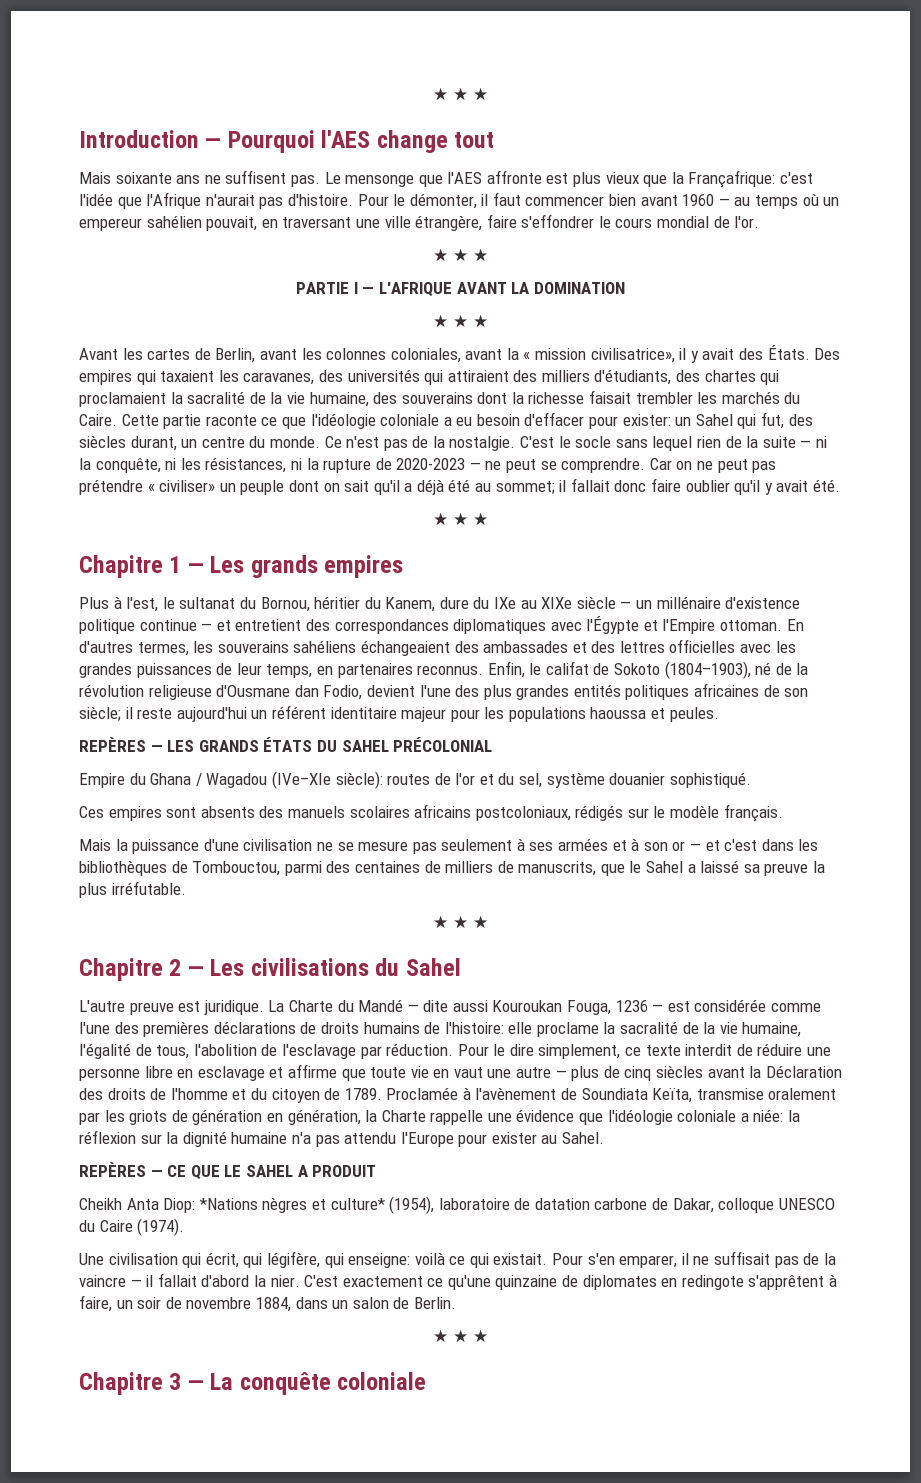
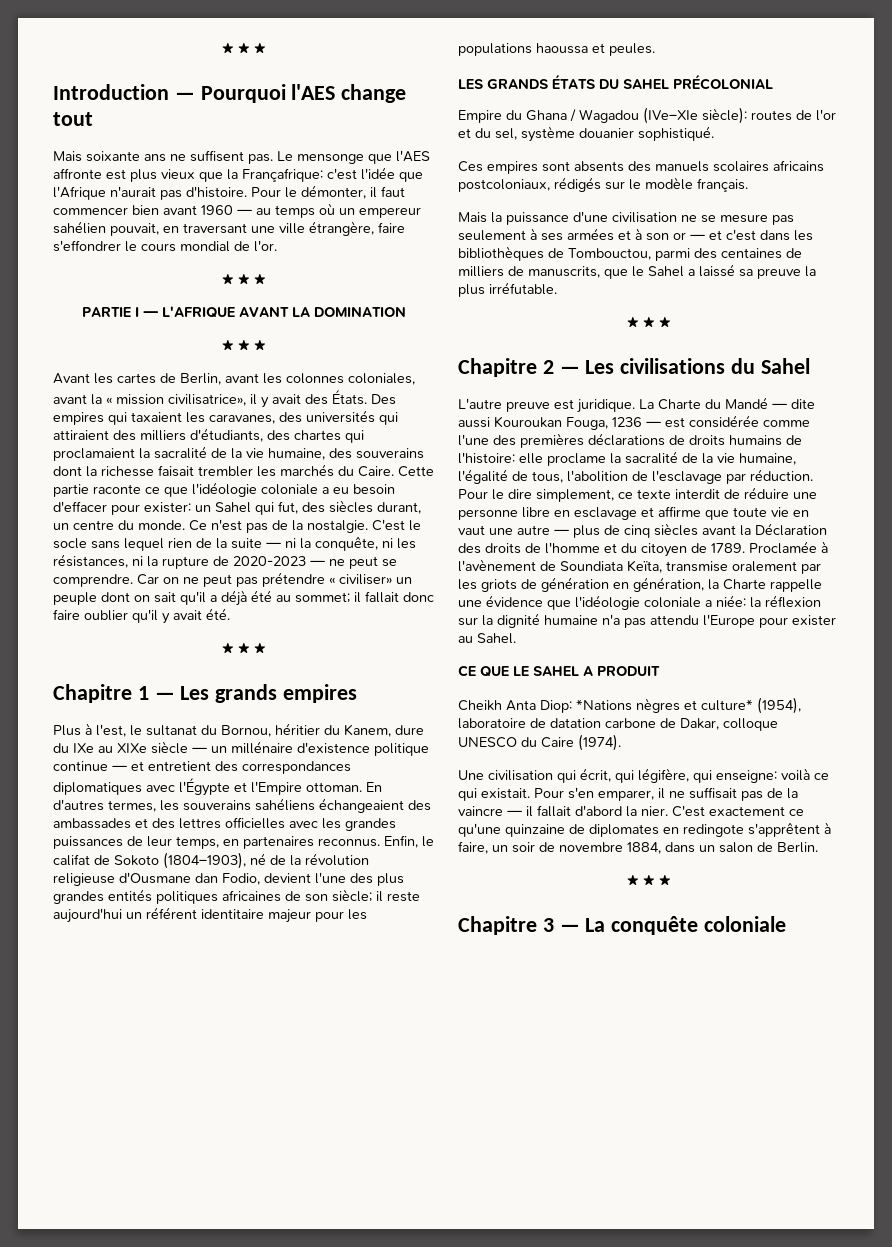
[79,737,163,752] REPÈRES — -> (655, 49) none
[79,1162,163,1177] REPÈRES — -> (516, 638) none

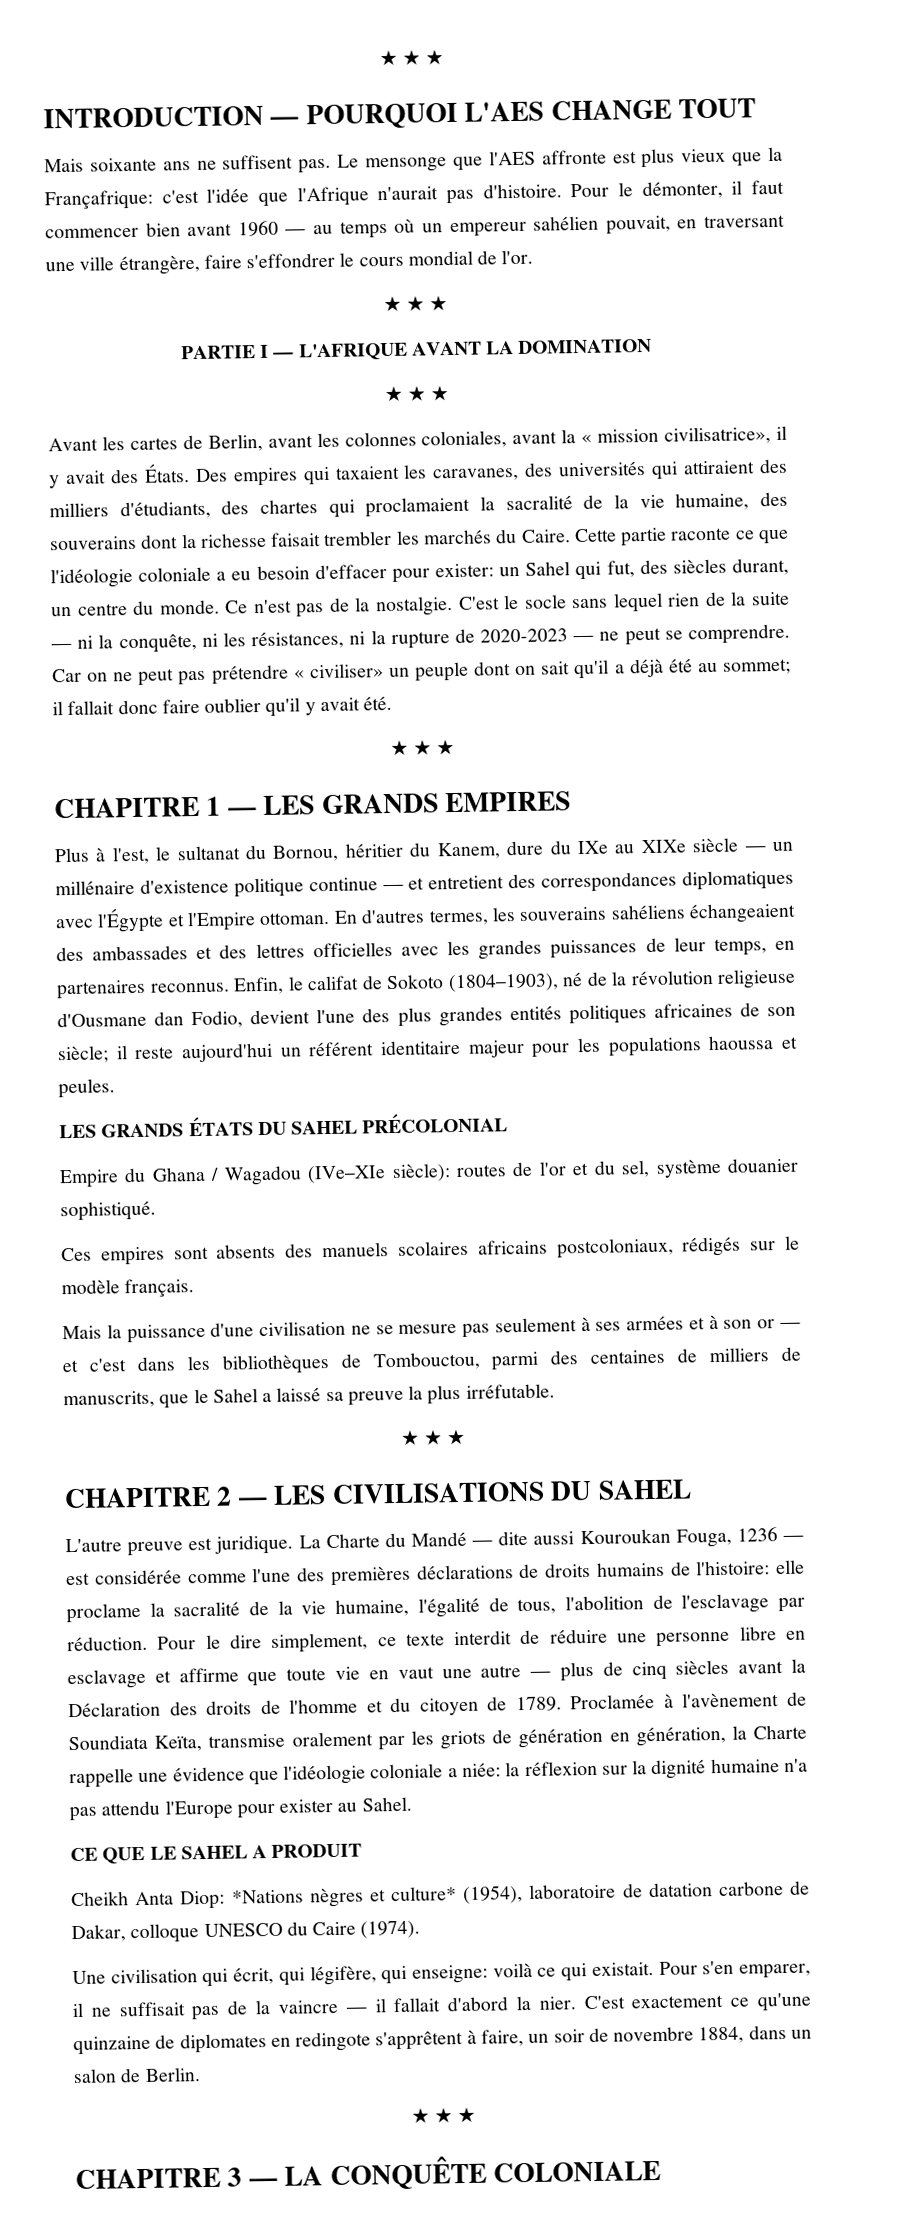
[221,43,266,54] [53,84,407,103] [53,112,93,126] ★ ★ ★ // Introduction — Pourquoi l'AES change tout -> [378,49,445,67] [43,98,757,130] ★ ★ ★ // INTRODUCTION — POURQUOI L'AES CHANGE TOUT
[53,684,358,703] Chapitre 1 — Les grands empires -> [54,791,572,819] CHAPITRE 1 — LES GRANDS EMPIRES
[458,358,537,377] Chapitre -> [64,1486,211,1509] CHAPITRE
[585,358,810,374] Les civilisations du Sahel -> [273,1479,692,1505] LES CIVILISATIONS DU SAHEL
[458,916,537,935] Chapitre -> [75,2167,221,2190] CHAPITRE
[585,916,787,935] La conquête coloniale -> [284,2155,662,2191] LA CONQUÊTE COLONIALE

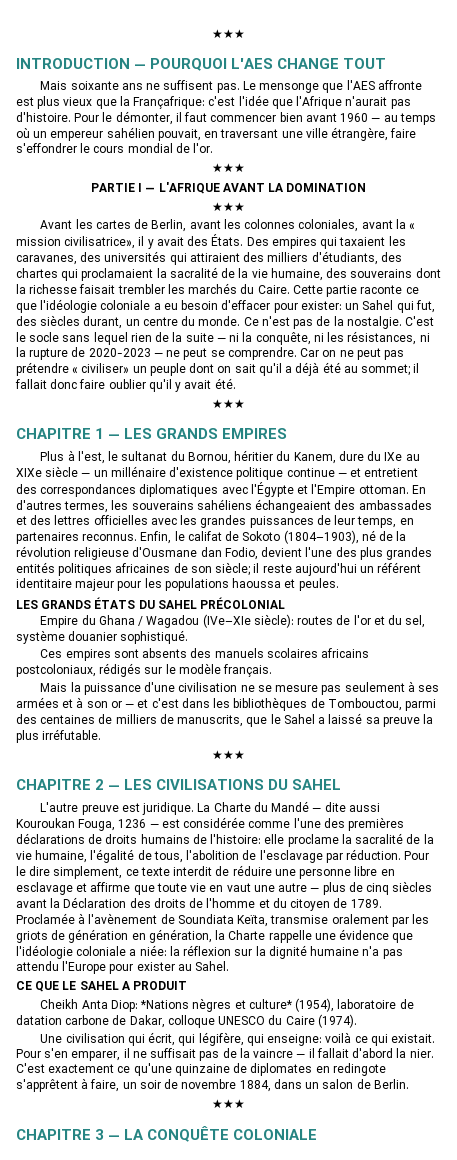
[378,49,445,67] ★ ★ ★ -> [212,29,245,39] ★★★
[382,295,449,313] ★ ★ ★ -> [212,163,245,173] ★★★
[383,385,450,403] ★ ★ ★ -> [212,202,245,212] ★★★
[389,738,456,756] ★ ★ ★ -> [212,399,245,409] ★★★
[399,1428,467,1446] ★ ★ ★ -> [212,750,245,760] ★★★
[410,2106,477,2124] ★ ★ ★ -> [212,1099,245,1109] ★★★

